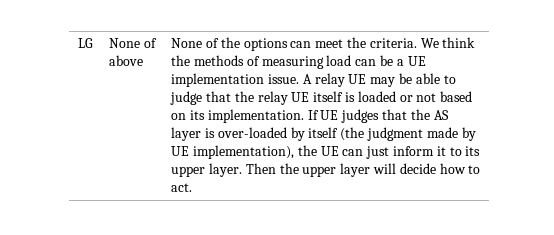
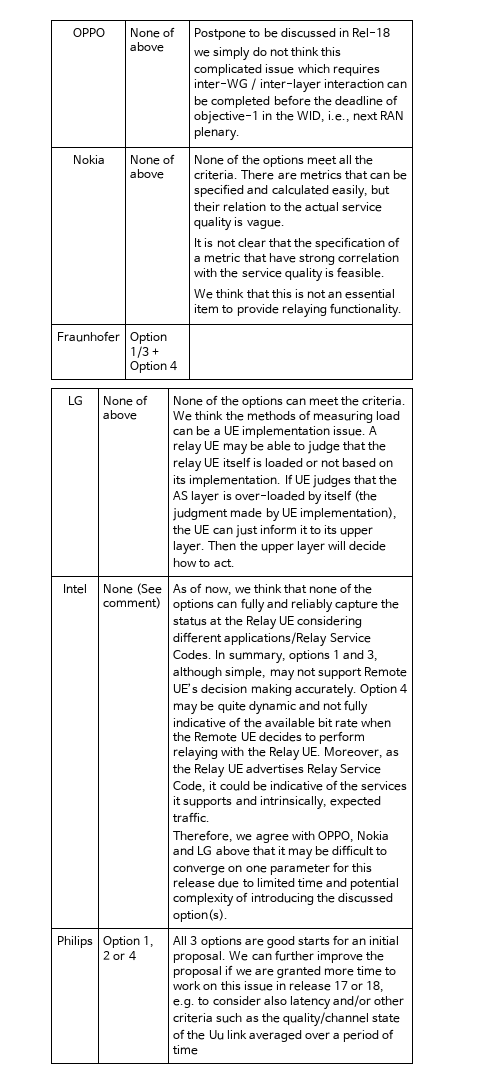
(78, 43) none -> [72,28,105,37] [130,27,176,38] [130,42,165,52] [194,28,390,40] [194,47,341,61] [194,64,380,76] [194,78,407,93] [194,95,398,108] [194,111,404,124] [194,127,241,141] [72,155,105,165] [130,154,176,165] [130,169,165,179] [194,154,373,167] [194,170,407,180] [194,184,390,199] [194,202,382,212] [194,217,285,231] [194,237,401,250] [194,253,399,265] [194,267,385,282] [194,289,396,299] [194,303,402,318] [57,331,120,342] [130,332,168,344] [130,346,160,358] [130,361,178,373] OPPO | None of above | Postpone to be discussed in Rel-18 // we simply do not think this complicated issue which requires inter-WG / inter-layer interaction can be completed before the deadline of objective-1 in the WID, i.e., next RAN plenary. // Nokia | None of above | None of the options meet all the criteria. There are metrics that can be specified and calculated easily, but their relation to the actual service quality is vague. // It is not clear that the specification of a metric that have strong correlation with the service quality is feasible. // We think that this is not an essential item to provide relaying functionality. // Fraunhofer | Option 1/3 + Option 4 | //
(193, 187) none -> [63,584,87,594] [103,583,163,595] [103,597,162,609] [173,583,373,596] [173,598,399,613] [173,616,362,630] [173,632,371,647] [173,650,378,664] [173,667,407,681] [173,683,407,698] [173,700,368,715] [173,717,391,728] [173,731,365,744] [173,747,399,761] [173,764,381,778] [173,780,408,793] [173,796,381,810] [173,812,211,823] [173,830,389,843] [173,845,388,860] [173,862,372,875] [173,878,399,890] [173,892,393,907] [173,909,229,922] [57,936,93,948] [103,936,155,948] [103,951,136,961] [173,935,400,948] [173,950,384,963] [173,965,397,978] [173,981,385,993] [173,995,404,1010] [173,1012,400,1027] [173,1029,395,1042] [173,1045,199,1055] // Intel | None (See comment) | As of now, we think that none of the options can fully and reliably capture the status at the Relay UE considering different applications/Relay Service Codes. In summary, options 1 and 3, although simple, may not support Remote UE’s decision making accurately. Option 4 may be quite dynamic and not fully indicative of the available bit rate when the Remote UE decides to perform relaying with the Relay UE. Moreover, as the Relay UE advertises Relay Service Code, it could be indicative of the services it supports and intrinsically, expected traffic. // Therefore, we agree with OPPO, Nokia and LG above that it may be difficult to converge on one parameter for this release due to limited time and potential complexity of introducing the discussed option(s). // Philips | Option 1, 2 or 4 | All 3 options are good starts for an initial proposal. We can further improve the proposal if we are granted more time to work on this issue in release 17 or 18, e.g. to consider also latency and/or other criteria such as the quality/channel state of the Uu link averaged over a period of time

